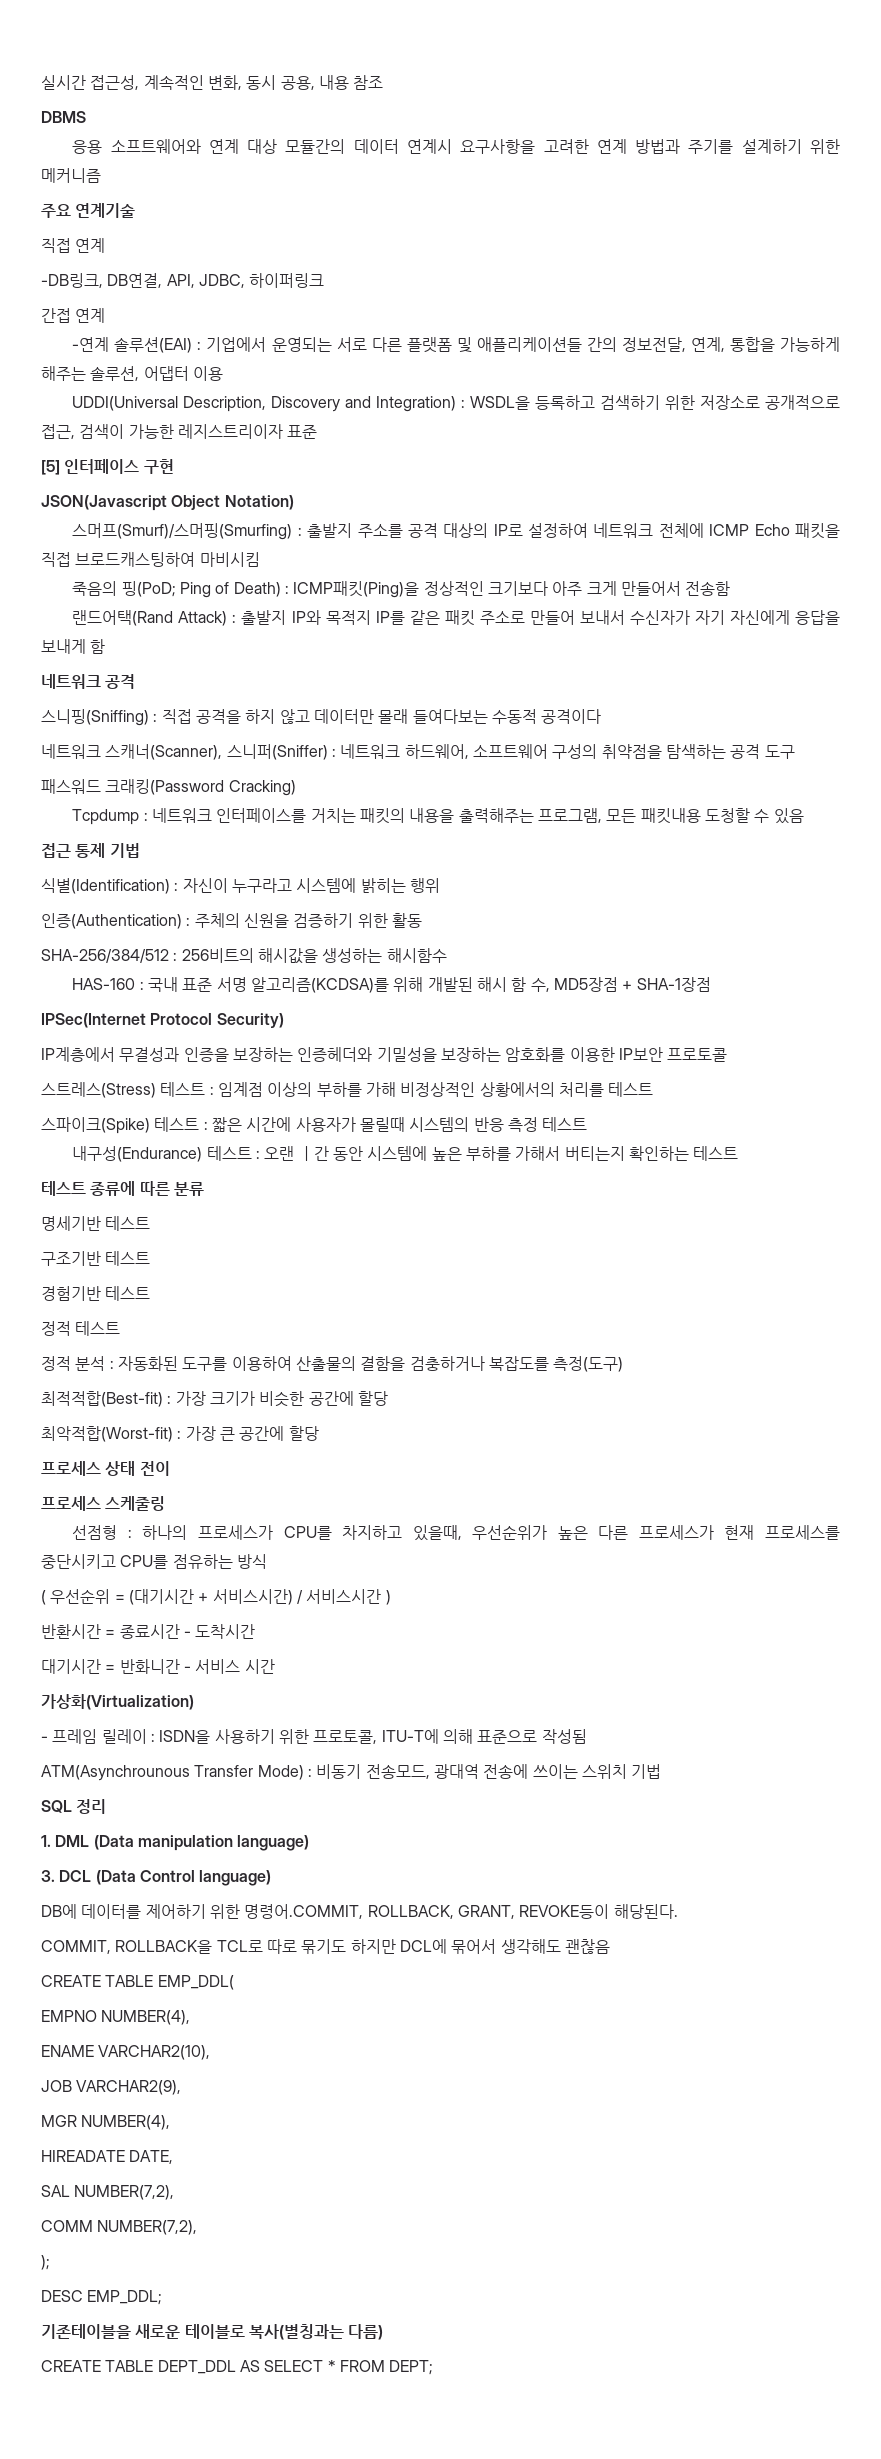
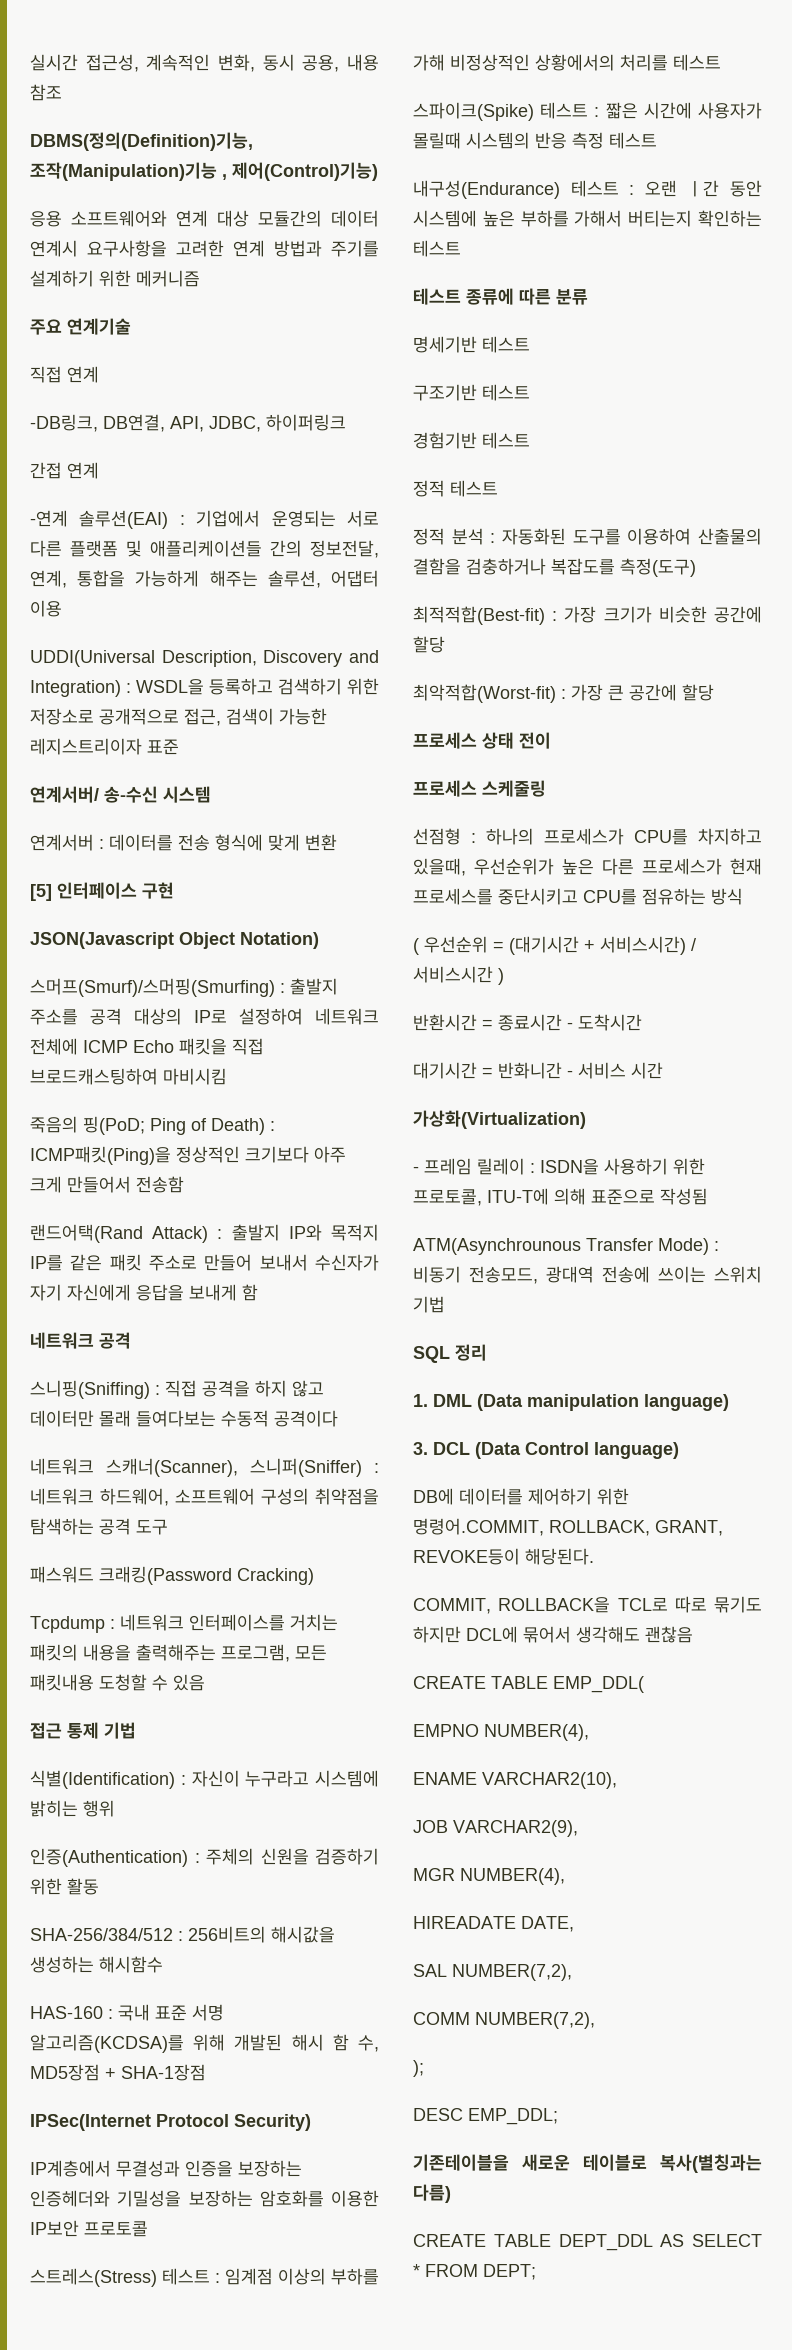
[41,111,86,123] DBMS -> [30,132,253,151] [30,162,378,181] DBMS(정의(Definition)기능, 조작(Manipulation)기능 , 제어(Control)기능)
(318, 432) none -> [30,786,211,803] [30,834,337,851] // 연계서버/ 송-수신 시스템 // 연계서버 : 데이터를 전송 형식에 맞게 변환

